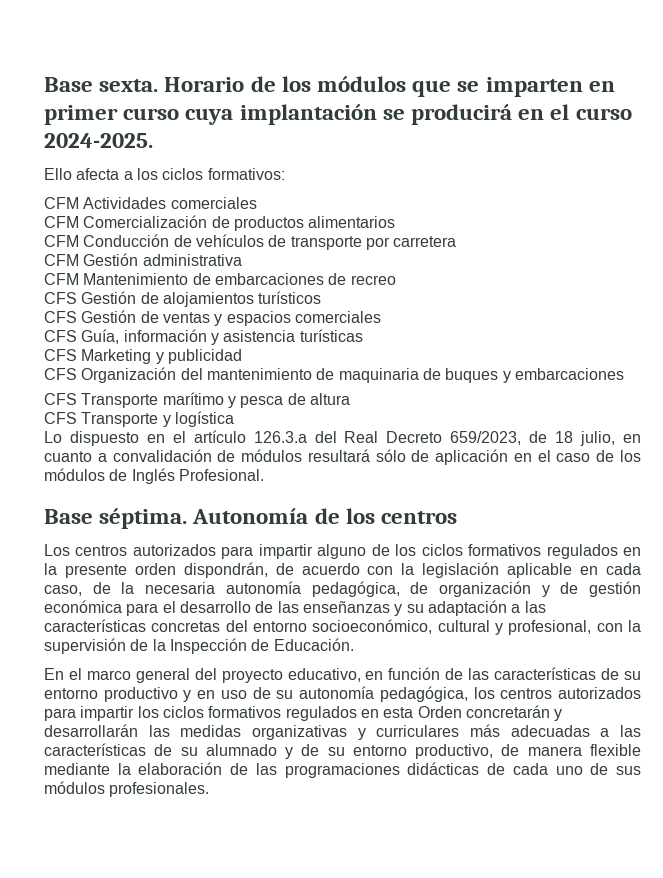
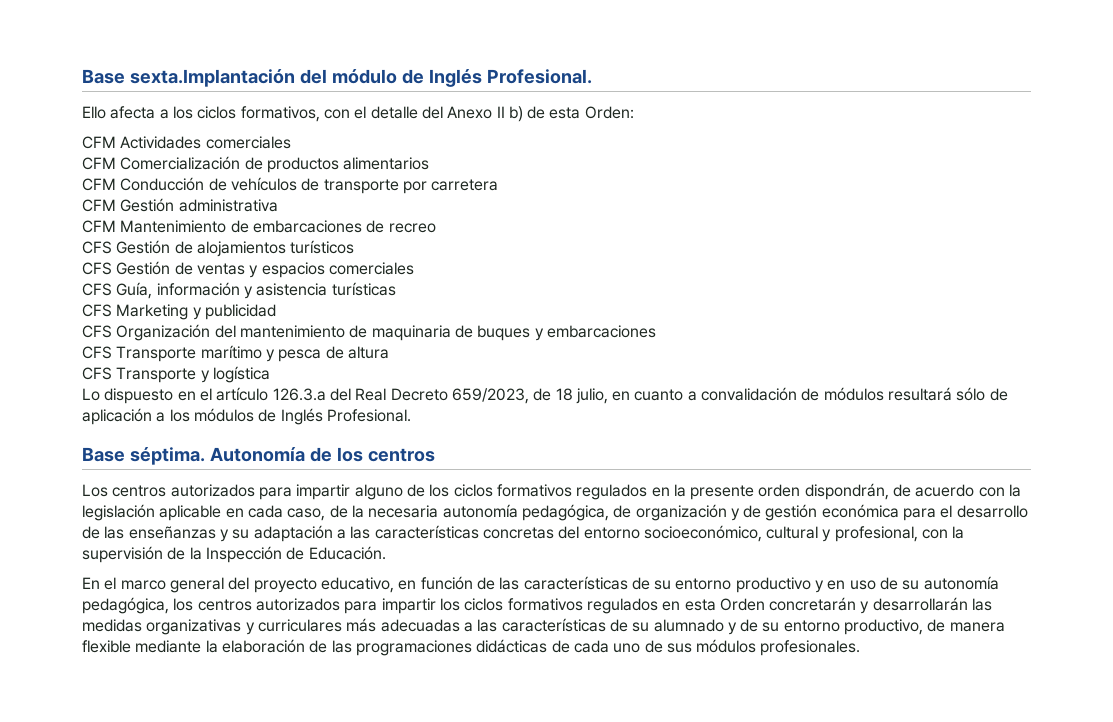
[44,76,615,97] [44,104,632,125] [44,133,153,148] Base sexta. Horario de los módulos que se imparten en primer curso cuya implantación se producirá en el curso 2024-2025. -> [82,69,592,87] Base sexta.Implantación del módulo de Inglés Profesional.
[207,168,285,180] formativos: -> [240,106,634,122] formativos, con el detalle del Anexo II b) de esta Orden:
[513,450,615,462] en el caso de -> [156,412,166,422] a

